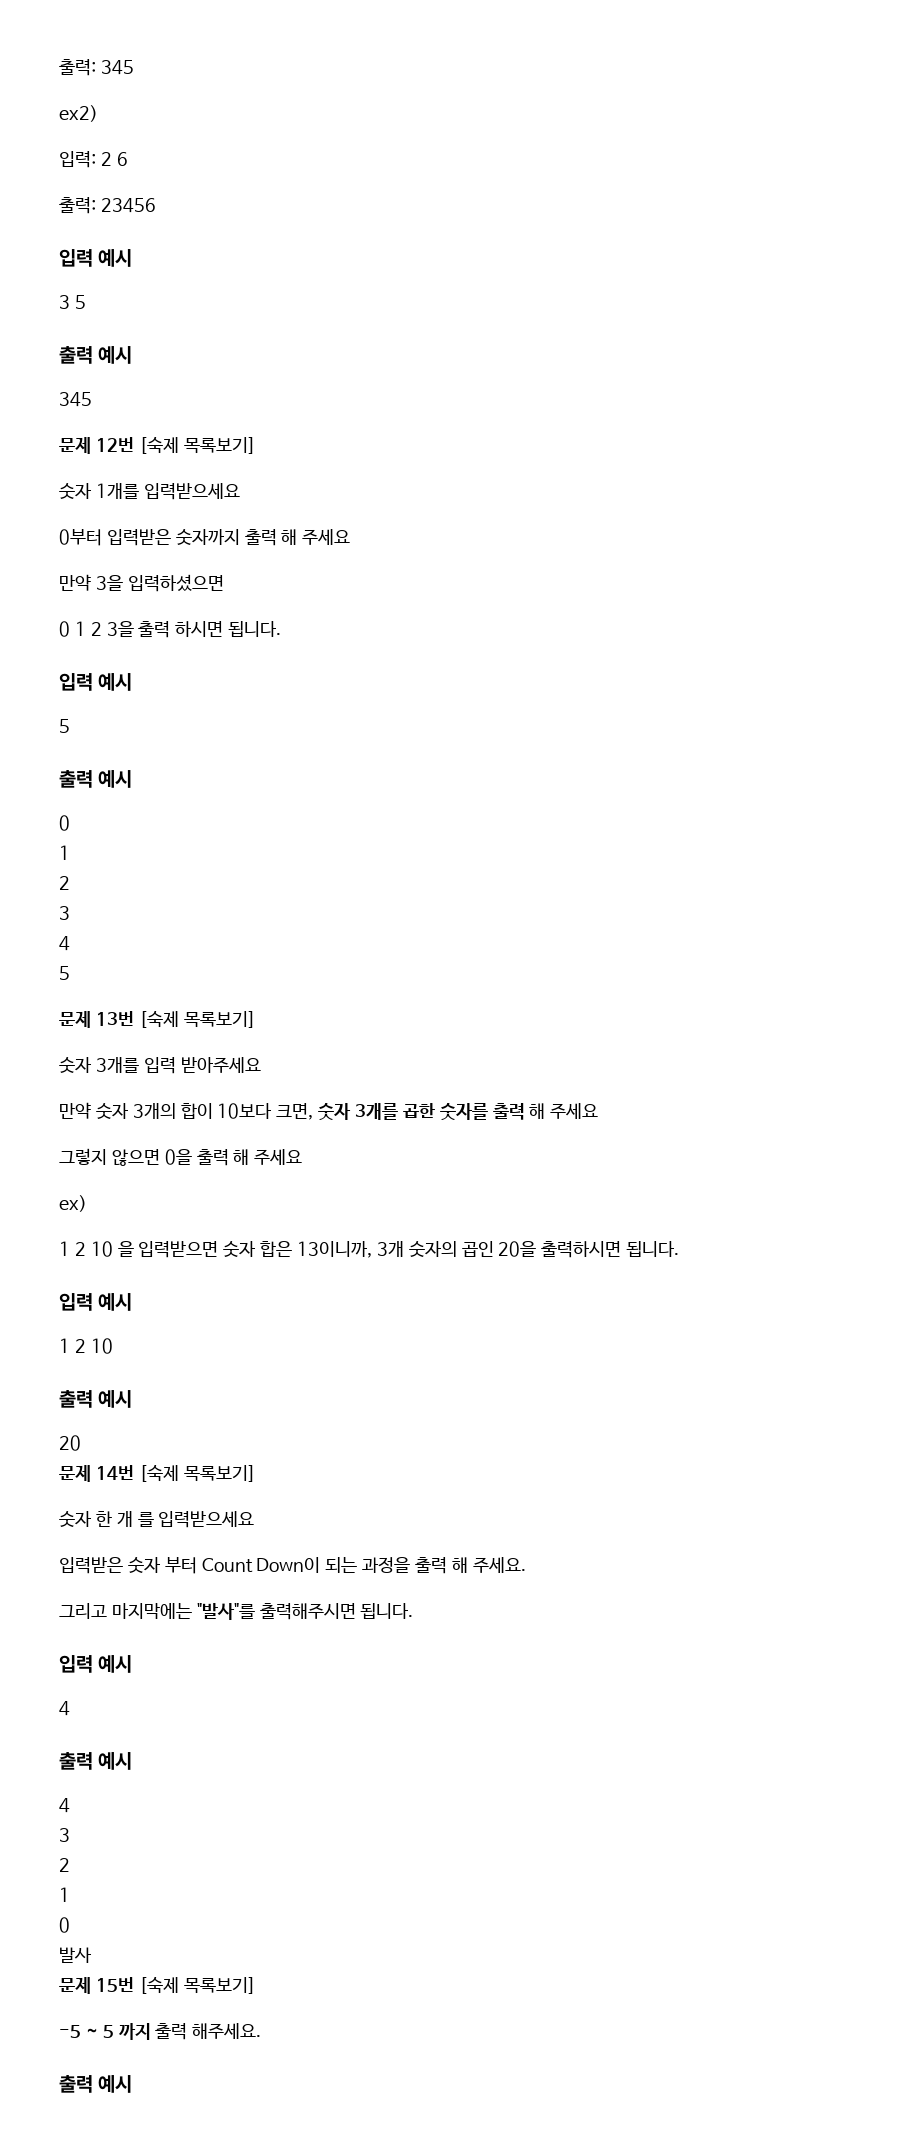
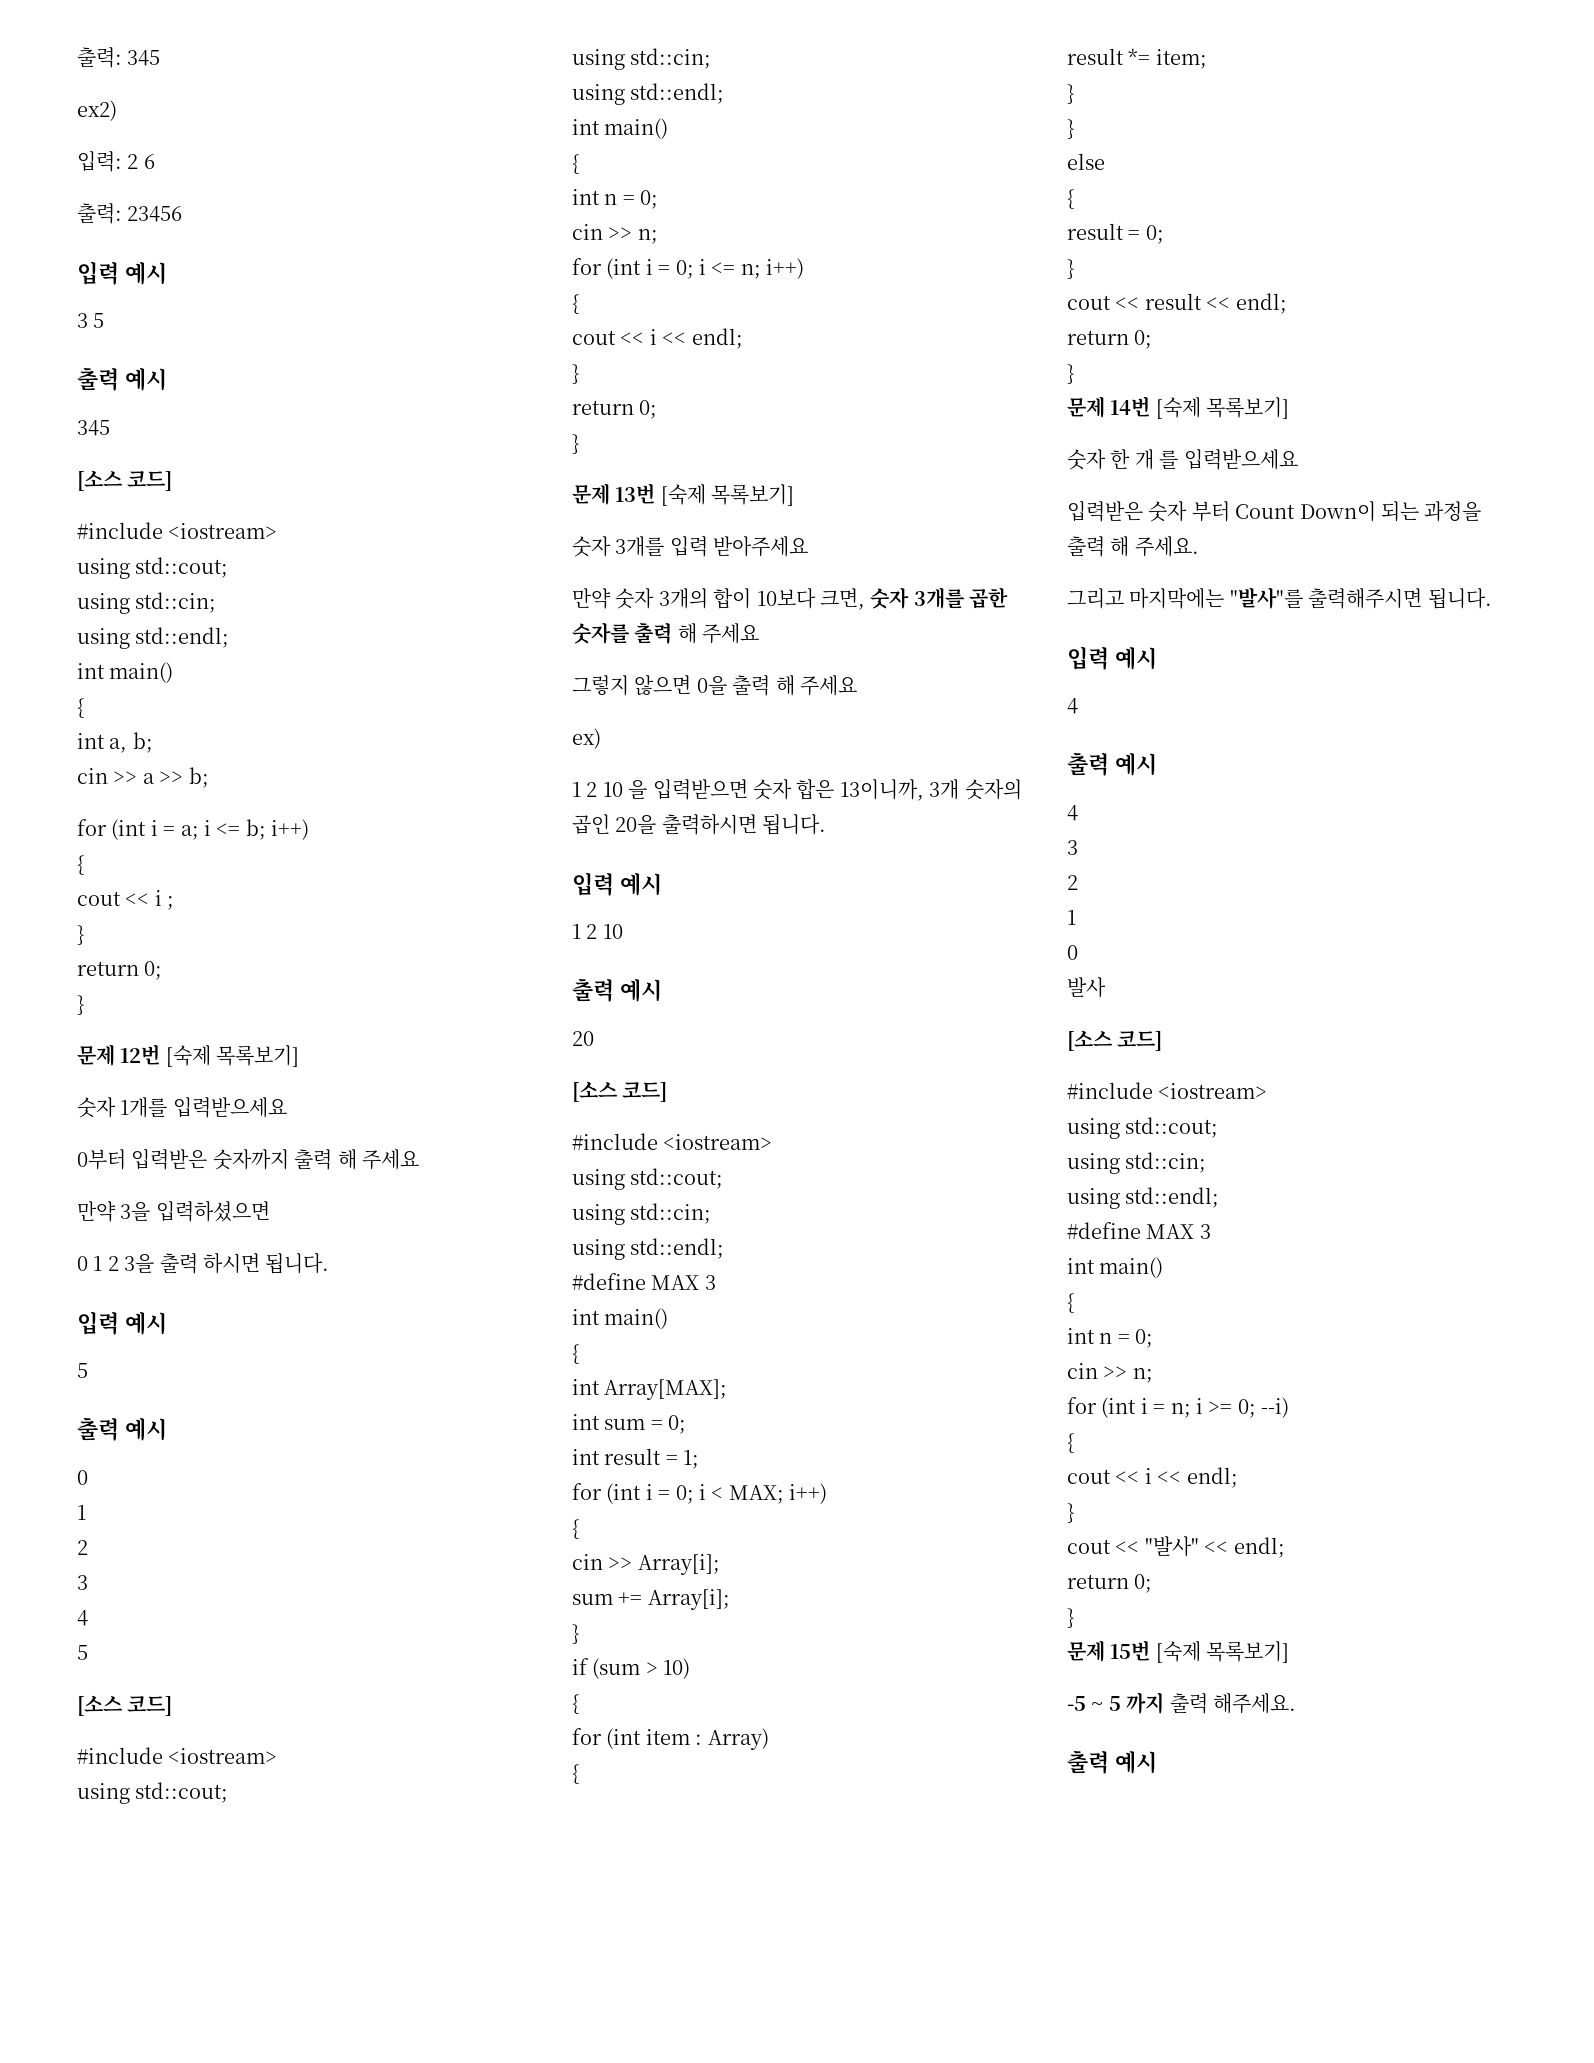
(92, 399) none -> [77,470,173,491] [77,522,278,539] [77,557,229,579] [77,592,217,614] [77,627,230,649] [77,662,174,683] [77,698,84,718] [77,732,153,753] [77,767,209,788] [77,819,310,840] [77,855,84,875] [77,890,175,910] [77,925,84,945] [77,961,163,980] [77,995,84,1015] // [소스 코드] // #include <iostream> // using std::cout; // using std::cin; // using std::endl; // int main() // { // int a, b; // cin >> a >> b; // for (int i = a; i <= b; i++) // { // cout << i ; // } // return 0; // }
(70, 973) none -> [77,1695,173,1716] [77,1747,278,1764] [77,1782,229,1804] [572,48,712,70] [572,83,725,105] [572,118,669,139] [572,154,579,174] [572,189,659,209] [572,224,658,244] [572,258,805,279] [572,294,579,314] [572,328,743,349] [572,364,579,384] [572,400,658,419] [572,434,579,454] // [소스 코드] // #include <iostream> // using std::cout; // using std::cin; // using std::endl; // int main() // { // int n = 0; // cin >> n; // for (int i = 0; i <= n; i++) // { // cout << i << endl; // } // return 0; // }
(81, 1443) none -> [572,1081,668,1102] [572,1133,773,1150] [572,1168,724,1190] [572,1203,712,1225] [572,1238,725,1260] [572,1273,716,1290] [572,1308,669,1329] [572,1344,579,1364] [572,1379,728,1400] [572,1414,687,1434] [572,1448,700,1469] [572,1483,828,1504] [572,1519,579,1539] [572,1554,720,1575] [572,1589,730,1610] [572,1624,579,1644] [572,1658,691,1679] [572,1694,579,1714] [572,1728,769,1750] [572,1764,579,1784] [1067,48,1207,69] [1067,84,1074,104] [1067,119,1074,139] [1067,153,1105,170] [1067,189,1074,209] [1067,223,1164,244] [1067,259,1074,279] [1067,293,1287,314] [1067,330,1153,349] [1067,364,1074,384] // [소스 코드] // #include <iostream> // using std::cout; // using std::cin; // using std::endl; // #define MAX 3 // int main() // { // int Array[MAX]; // int sum = 0; // int result = 1; // for (int i = 0; i < MAX; i++) // { // cin >> Array[i]; // sum += Array[i]; // } // if (sum > 10) // { // for (int item : Array) // { // result *= item; // } // } // else // { // result = 0; // } // cout << result << endl; // return 0; // }
(92, 1955) none -> [1067,1030,1163,1051] [1067,1082,1268,1099] [1067,1117,1219,1139] [1067,1152,1207,1174] [1067,1187,1220,1209] [1067,1222,1211,1239] [1067,1257,1164,1278] [1067,1293,1074,1313] [1067,1328,1154,1348] [1067,1363,1153,1383] [1067,1397,1290,1418] [1067,1433,1074,1453] [1067,1467,1238,1488] [1067,1503,1074,1523] [1067,1536,1285,1558] [1067,1574,1153,1593] [1067,1608,1074,1628] // [소스 코드] // #include <iostream> // using std::cout; // using std::cin; // using std::endl; // #define MAX 3 // int main() // { // int n = 0; // cin >> n; // for (int i = n; i >= 0; --i) // { // cout << i << endl; // } // cout << "발사" << endl; // return 0; // }

